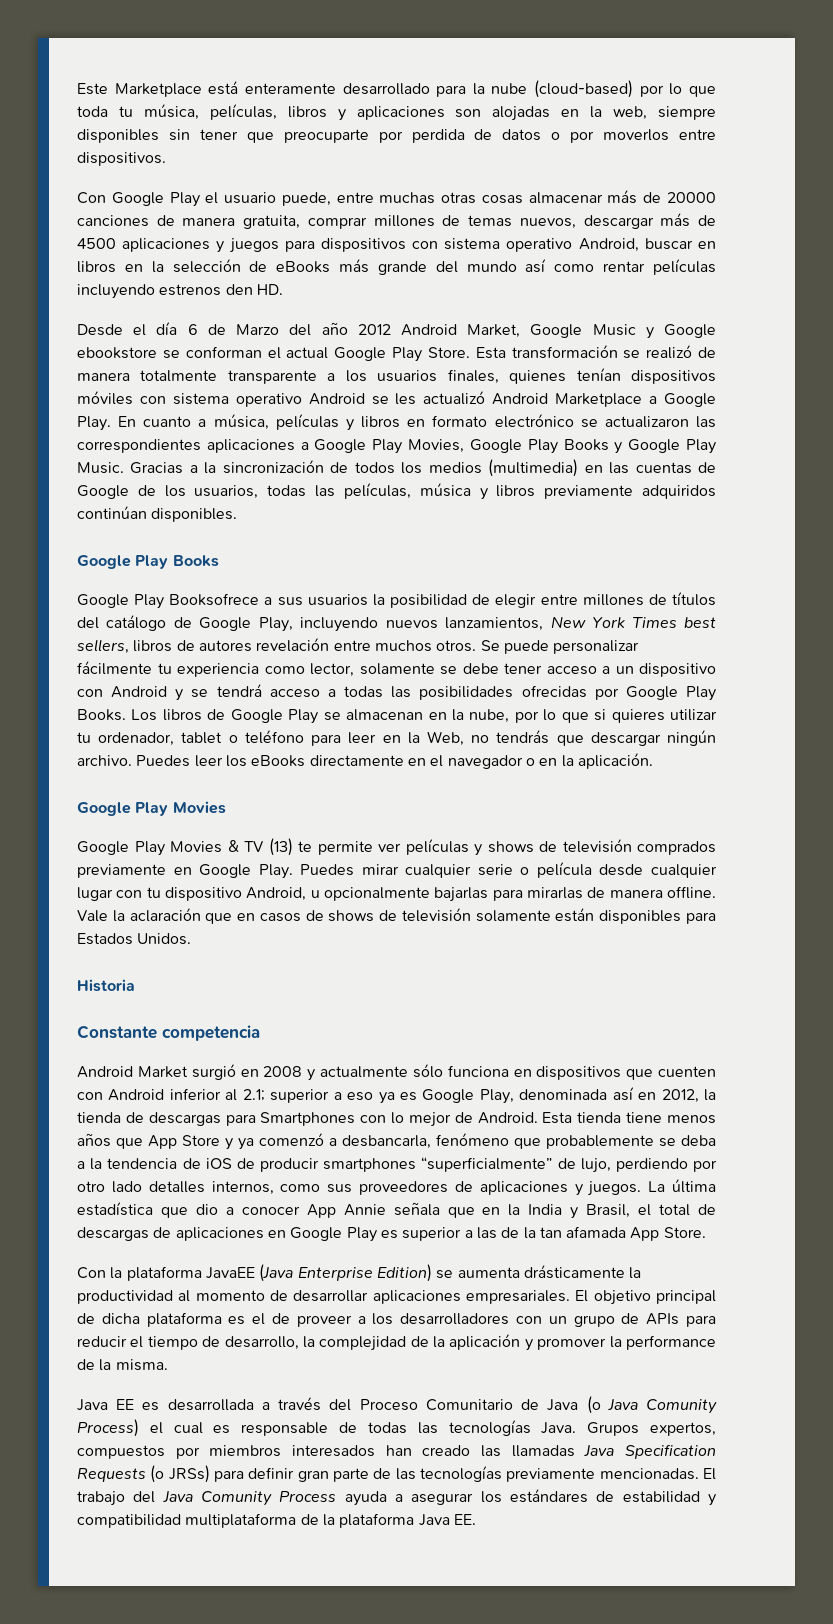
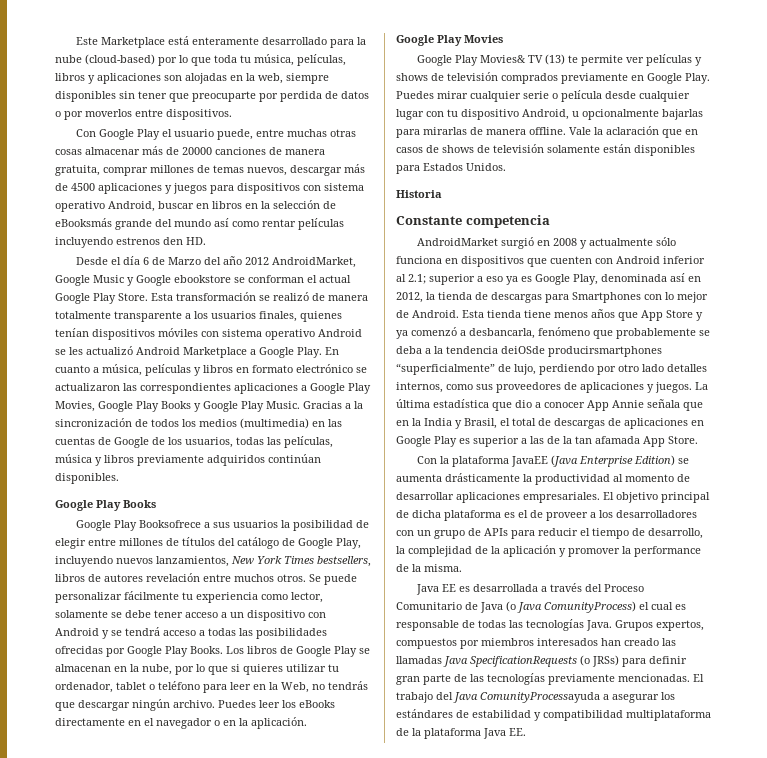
[276,259,370,273] eBooks más -> [55,218,112,227] eBooksmás
[400,324,521,338] Android Market, -> [271,257,356,268] AndroidMarket,
[684,617,717,628] [77,639,129,654] best sellers, -> [317,556,371,567] bestsellers,
[170,840,239,853] Movies & -> [479,55,526,63] Movies&
[77,1066,188,1078] Android Market -> [416,238,498,246] AndroidMarket
[182,1158,417,1172] de iOS de producir smartphones -> [501,346,662,357] deiOSde producirsmartphones
[646,1399,717,1414] [77,1419,139,1437] Comunity Process) -> [544,601,636,613] ComunityProcess)
[625,1444,717,1459] [77,1468,146,1482] Specification Requests -> [470,656,577,667] SpecificationRequests
[201,1491,387,1506] Comunity Process ayuda -> [480,692,600,703] ComunityProcessayuda

